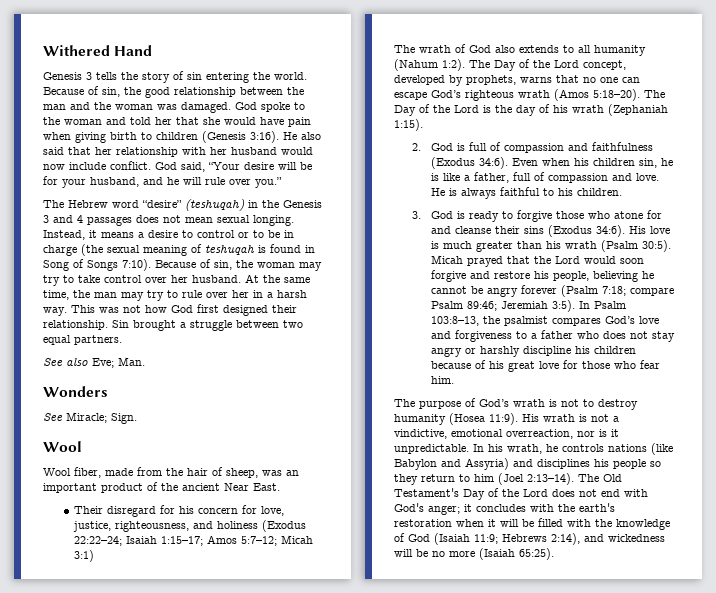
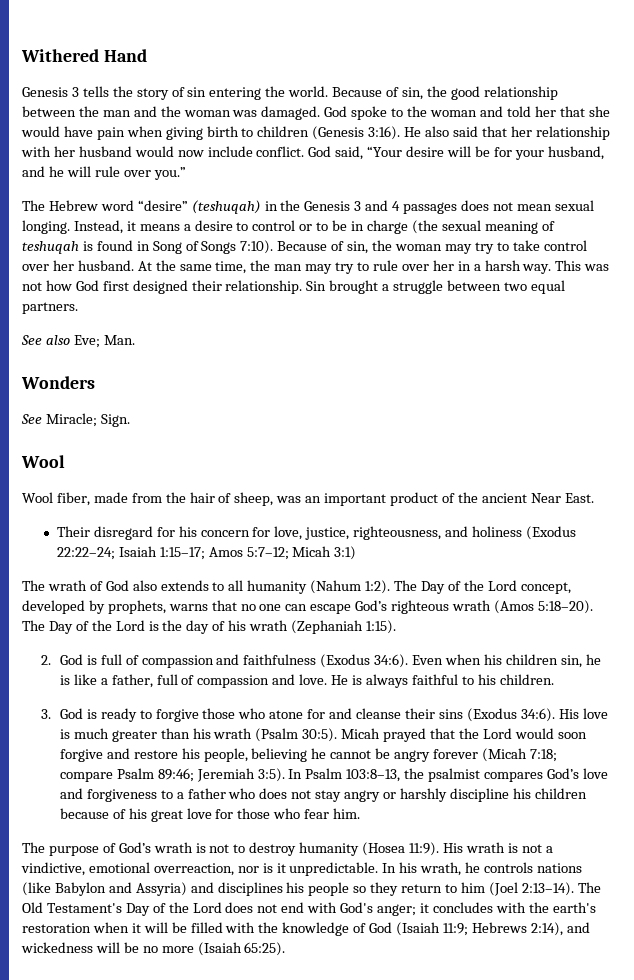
[560,285,598,297] (Psalm -> [481,748,527,762] (Micah

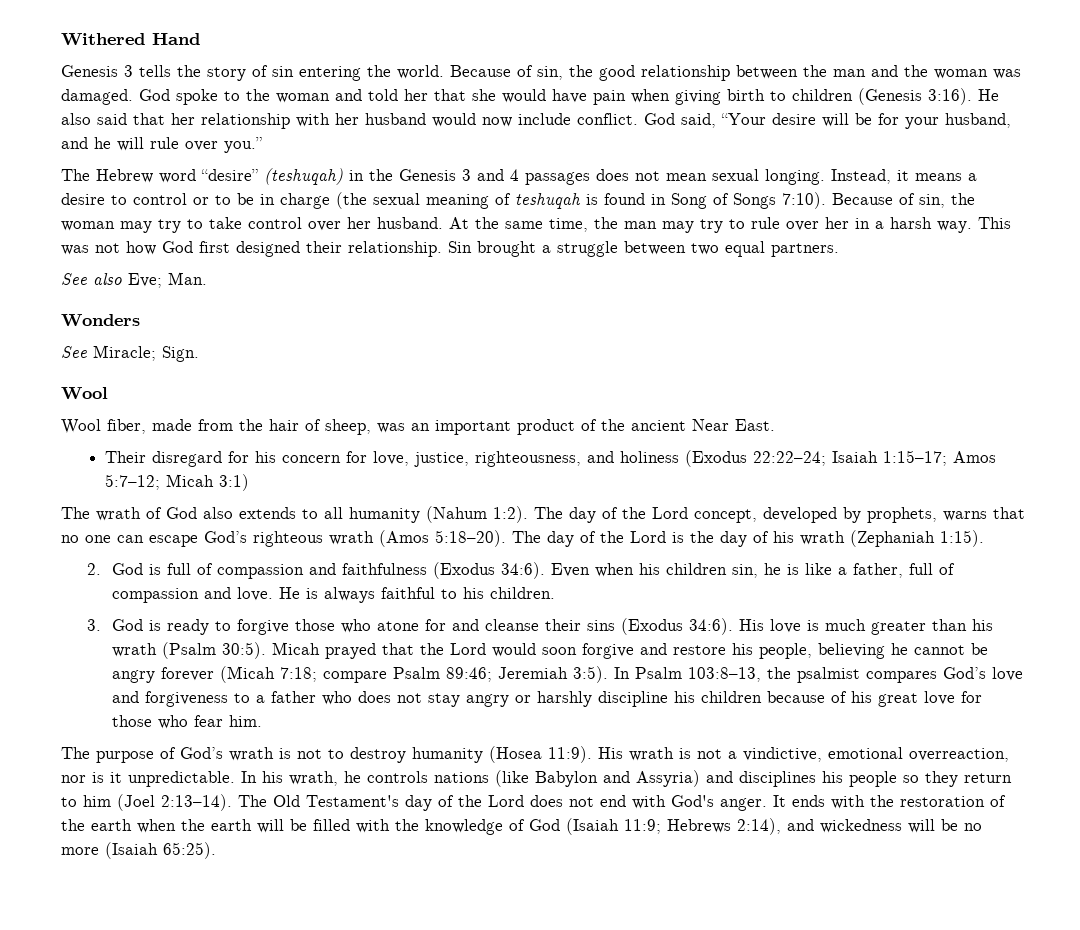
[420,581,445,594] Day -> [569,507,596,523] day
[48,621,73,634] Day -> [547,531,574,547] day
[125,903,150,916] Day -> [405,795,432,811] day
[377,902,596,916] [22,922,141,933] anger; it concludes with the earth's restoration when it -> [720,795,1006,811] [61,819,252,833] anger. It ends with the restoration of the earth when the earth

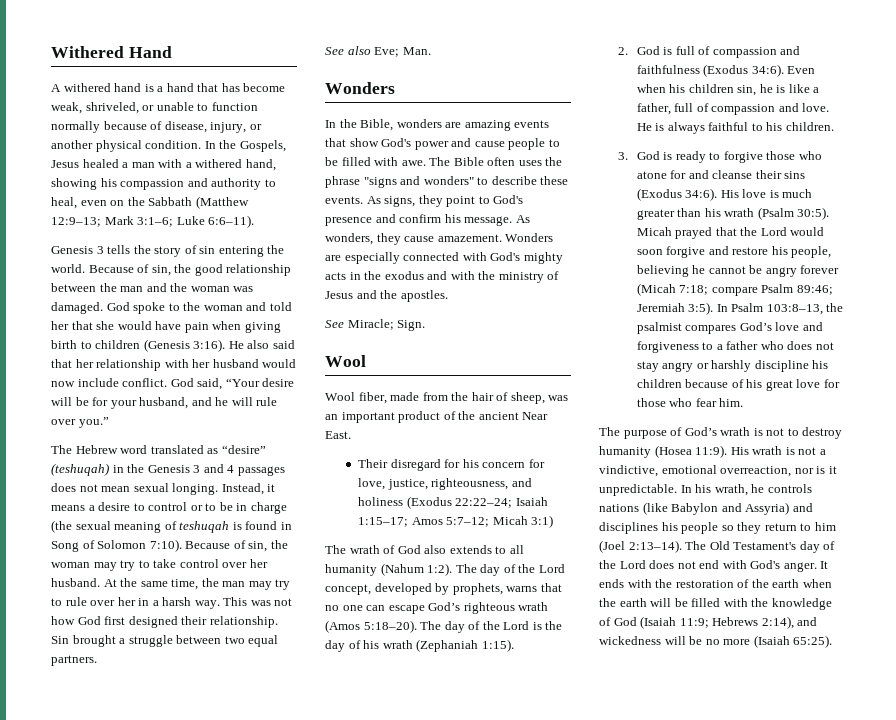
(200, 39) none -> [51,83,286,92] [51,102,258,114] [51,121,262,133] [51,140,286,152] [51,159,276,171] [51,178,276,190] [51,196,249,209] [51,215,255,228] // A withered hand is a hand that has become weak, shriveled, or unable to function normally because of disease, injury, or another physical condition. In the Gospels, Jesus healed a man with a withered hand, showing his compassion and authority to heal, even on the Sabbath (Matthew 12:9–13; Mark 3:1–6; Luke 6:6–11).
(196, 176) none -> [150,445,219,454] translated as
[733,193,776,209] Songs -> [97,540,147,549] Solomon
(140, 320) none -> [325,119,550,131] [325,138,560,150] [325,157,563,166] [325,176,569,188] [325,195,524,207] [325,214,530,226] [325,233,554,245] [325,252,563,264] [325,271,560,283] [325,290,448,302] // In the Bible, wonders are amazing events that show God's power and cause people to be filled with awe. The Bible often uses the phrase "signs and wonders" to describe these events. As signs, they point to God's presence and confirm his message. As wonders, they cause amazement. Wonders are especially connected with God's mighty acts in the exodus and with the ministry of Jesus and the apostles.

